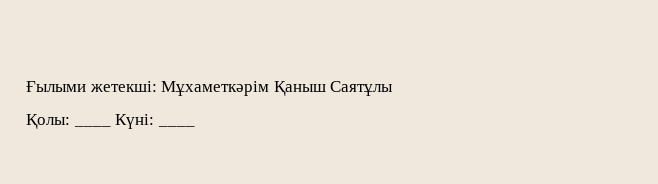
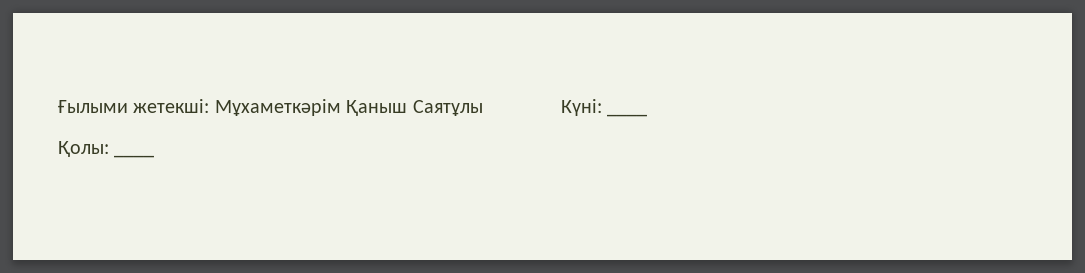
(111, 126) none -> (155, 156) //

